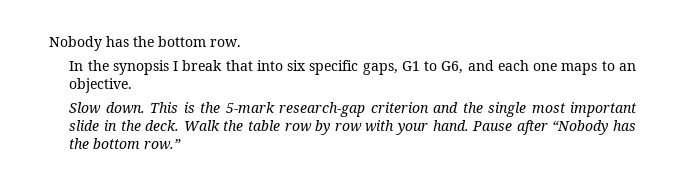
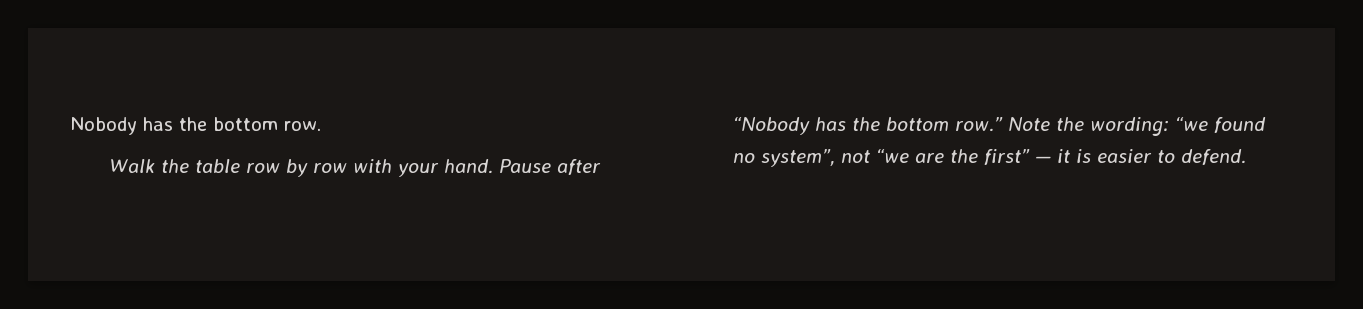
[69,60,636,75] [69,78,133,93] [69,102,637,117] [69,120,180,131] In the synopsis I break that into six specific gaps, G1 to G6, and each one maps to an objective. // Slow down. This is the 5-mark research-gap criterion and the single most important slide in the deck. -> (321, 126) none
(182, 144) none -> [1007,117,1266,136] [732,149,1246,167] Note the wording: “we found no system”, not “we are the first” — it is easier to defend.

